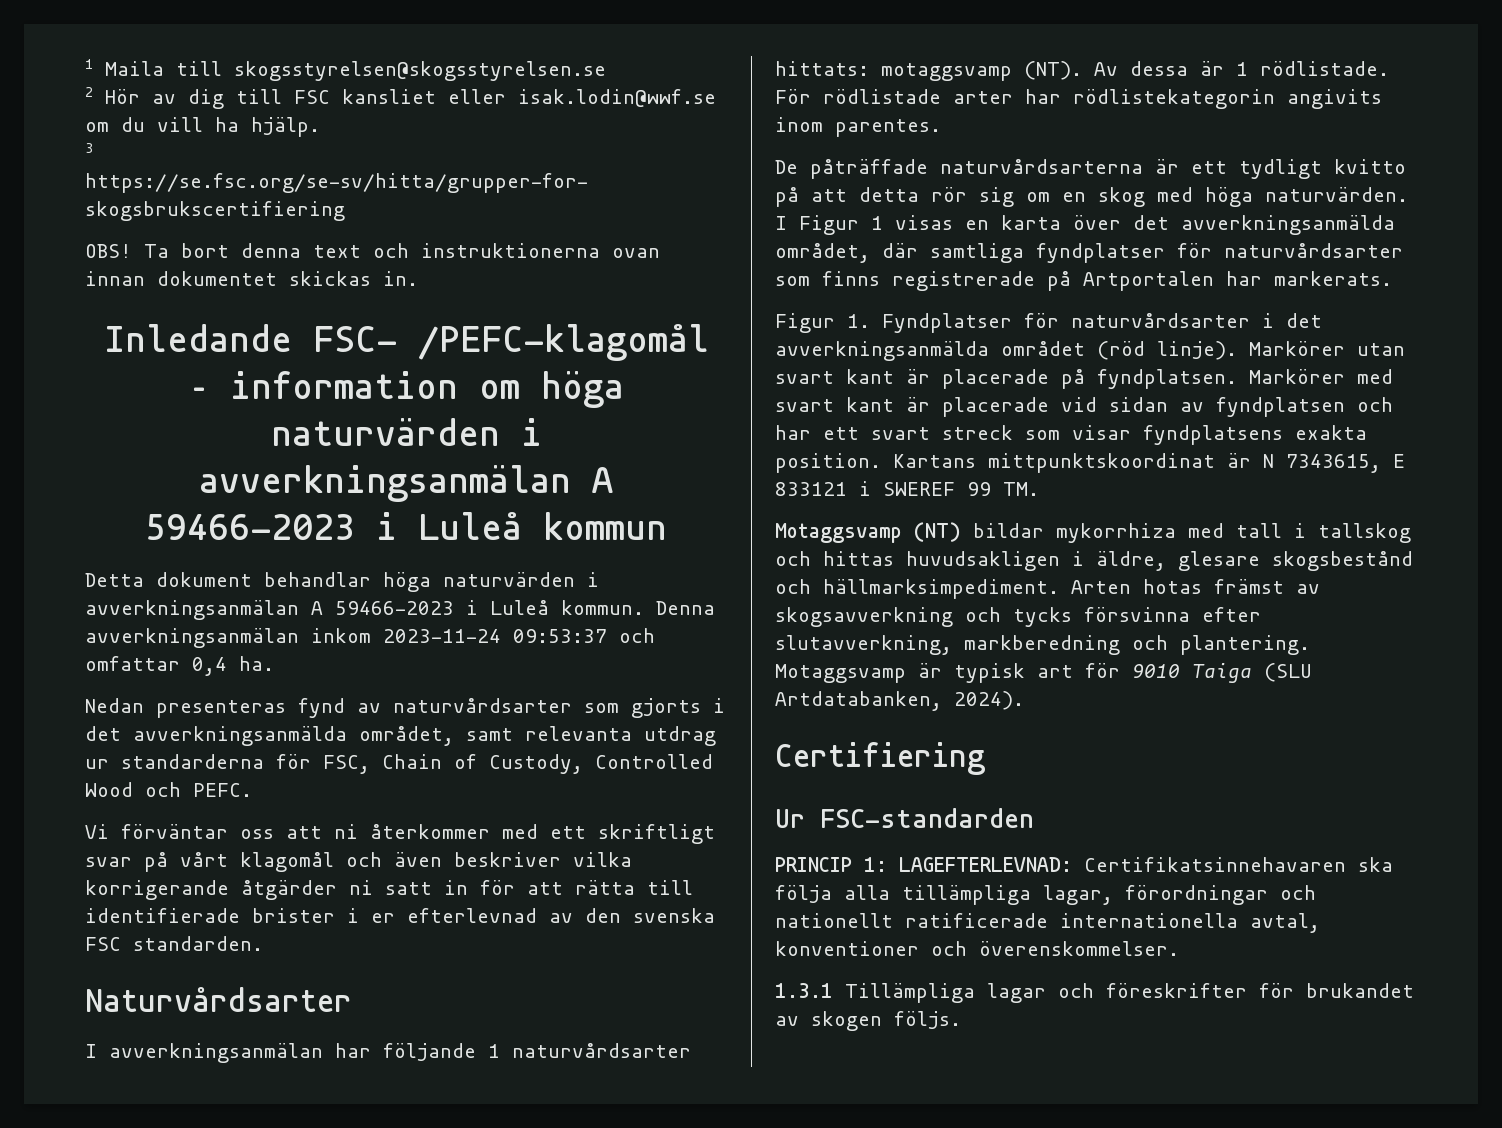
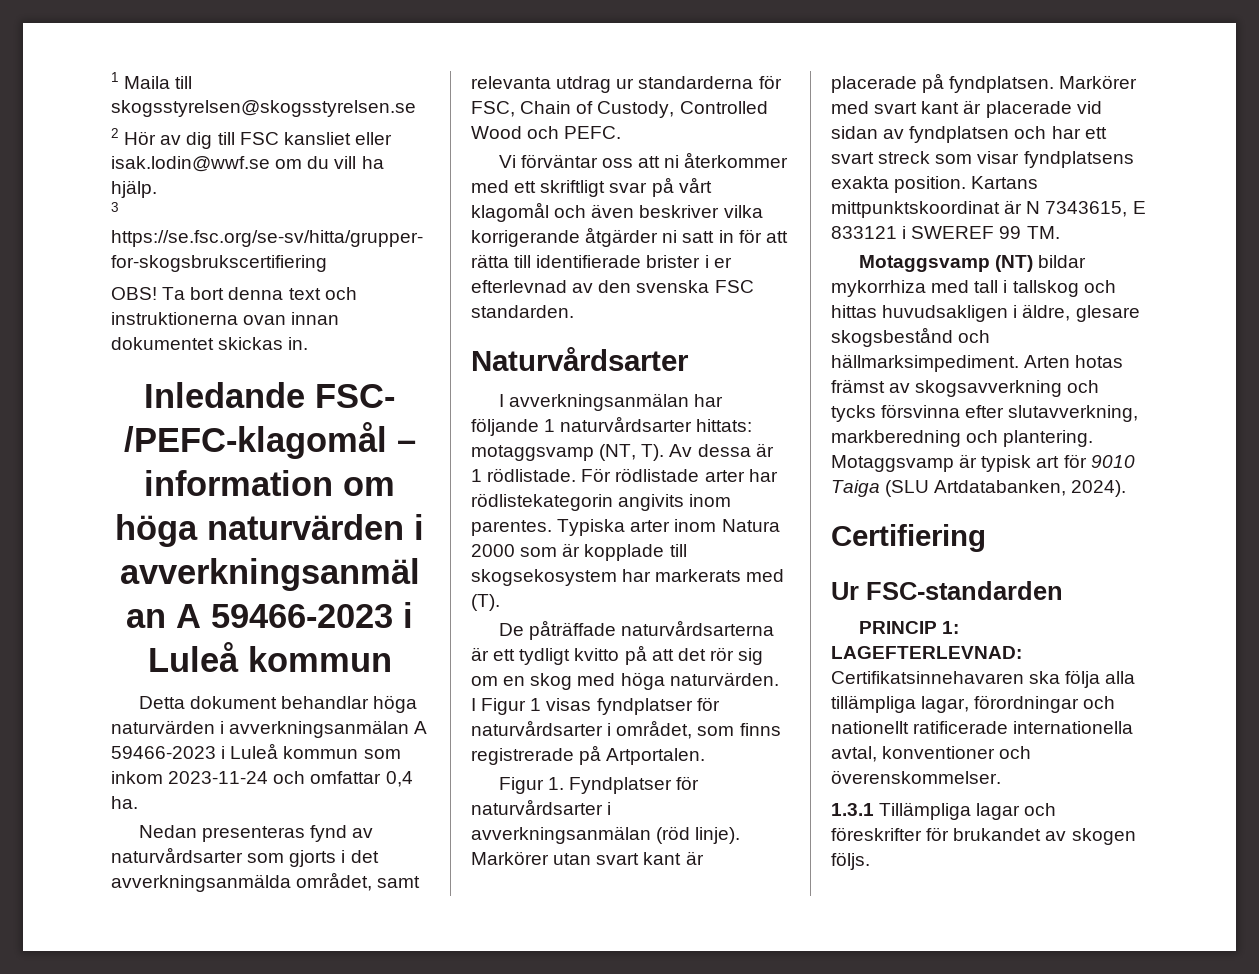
[561,600,715,615] [85,628,299,648] kommun. Denna avverkningsanmälan -> [283,746,401,759] kommun som
[513,629,607,643] 09:53:37 -> (269, 777) none
[1024,61,1082,80] (NT). -> [599,444,665,461] (NT, T).
(941, 128) none -> [557,519,780,536] [471,543,687,561] [471,569,785,586] [471,594,500,611] Typiska arter inom Natura 2000 som är kopplade till skogsekosystem har markerats med (T).
[859,187,919,202] detta -> [677,648,706,661] det
[965,215,1395,235] [775,243,1024,263] en karta över det avverkningsanmälda området, där samtliga -> (592, 704) none
(1403, 250) none -> [607,720,693,739] i området,
[1083,271,1392,291] Artportalen har markerats. -> [606,748,706,765] Artportalen.
[1286,313,1322,328] [775,341,1085,361] det avverkningsanmälda området -> [471,826,651,844] avverkningsanmälan

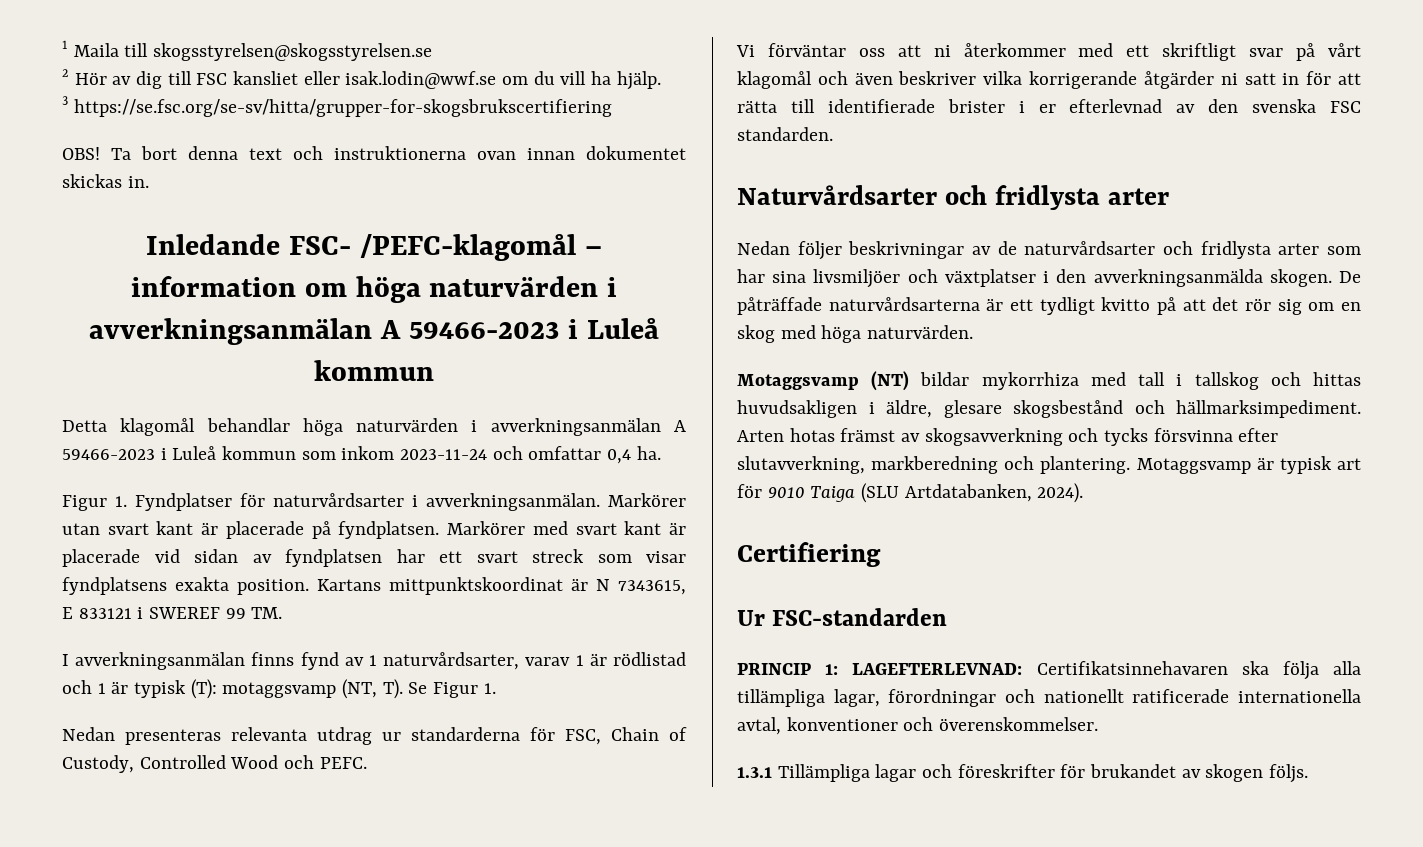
[189,696,277,709] dokument -> [120,418,196,436] klagomål
[138,825,373,842] [111,847,379,867] [111,872,421,892] Nedan presenteras fynd av naturvårdsarter som gjorts i det avverkningsanmälda området, samt -> [62,493,686,511] [62,521,687,539] [62,549,686,567] [62,577,686,595] [62,607,283,619] [62,652,687,670] [62,679,496,699] [62,727,221,745] Figur 1. Fyndplatser för naturvårdsarter i avverkningsanmälan. Markörer utan svart kant är placerade på fyndplatsen. Markörer med svart kant är placerade vid sidan av fyndplatsen har ett svart streck som visar fyndplatsens exakta position. Kartans mittpunktskoordinat är N 7343615, E 833121 i SWEREF 99 TM. // I avverkningsanmälan finns fynd av 1 naturvårdsarter, varav 1 är rödlistad och 1 är typisk (T): motaggsvamp (NT, T). Se Figur 1. // Nedan presenteras
[498,393,723,411] [471,416,753,436] [471,443,774,461] [471,468,778,482] [471,493,732,511] [471,519,780,536] [471,543,687,561] [471,569,785,586] [471,594,500,611] // I avverkningsanmälan har följande 1 naturvårdsarter hittats: motaggsvamp (NT, T). Av dessa är 1 rödlistade. För rödlistade arter har rödlistekategorin angivits inom parentes. Typiska arter inom Natura 2000 som är kopplade till skogsekosystem har markerats med (T). // -> [944,185,1169,210] [737,241,1361,260] [737,269,1332,288] och fridlysta arter // Nedan följer beskrivningar av de naturvårdsarter och fridlysta arter som har sina livsmiljöer och växtplatser i den avverkningsanmälda skogen.
[471,697,720,715] [471,720,781,739] [471,745,706,765] [498,776,699,794] [471,799,612,815] [471,826,741,844] [471,851,704,865] [831,73,1138,93] [831,100,1102,118] [831,126,1107,143] [831,151,1134,168] [831,176,1039,193] [831,200,1146,218] [831,226,1060,239] I Figur 1 visas fyndplatser för naturvårdsarter i området, som finns registrerade på Artportalen. // Figur 1. Fyndplatser för naturvårdsarter i avverkningsanmälan (röd linje). Markörer utan svart kant är placerade på fyndplatsen. Markörer med svart kant är placerade vid sidan av fyndplatsen och har ett svart streck som visar fyndplatsens exakta position. Kartans mittpunktskoordinat är N 7343615, E 833121 i SWEREF 99 TM. -> (974, 332) none

